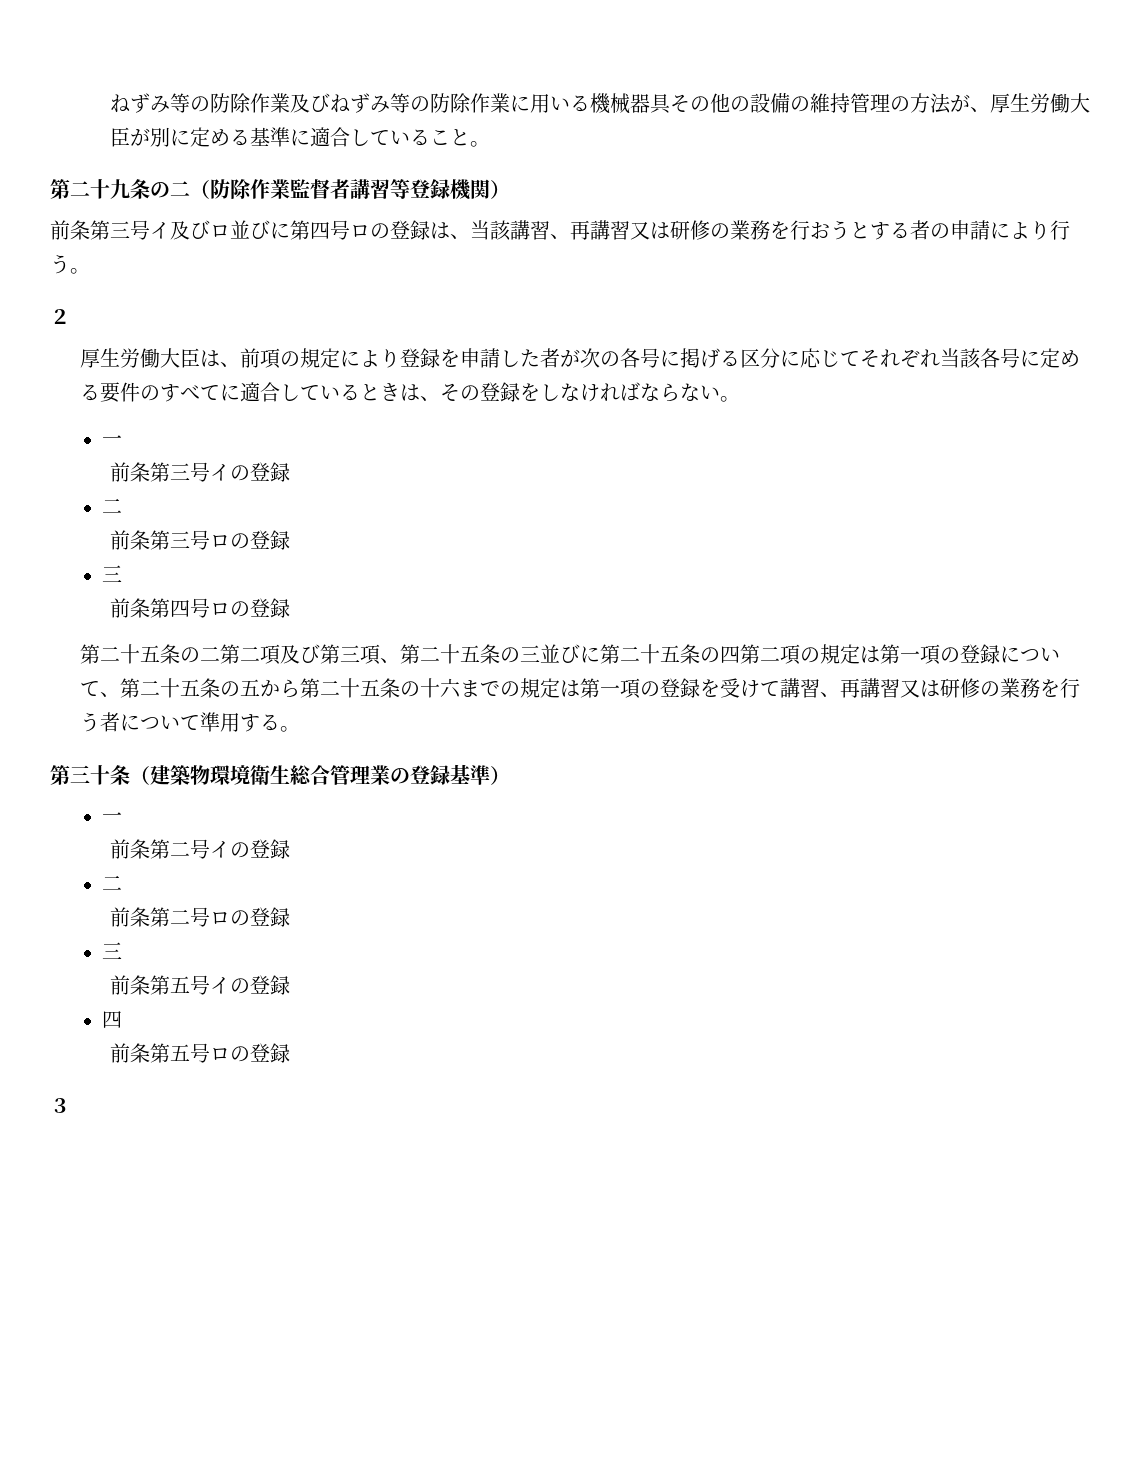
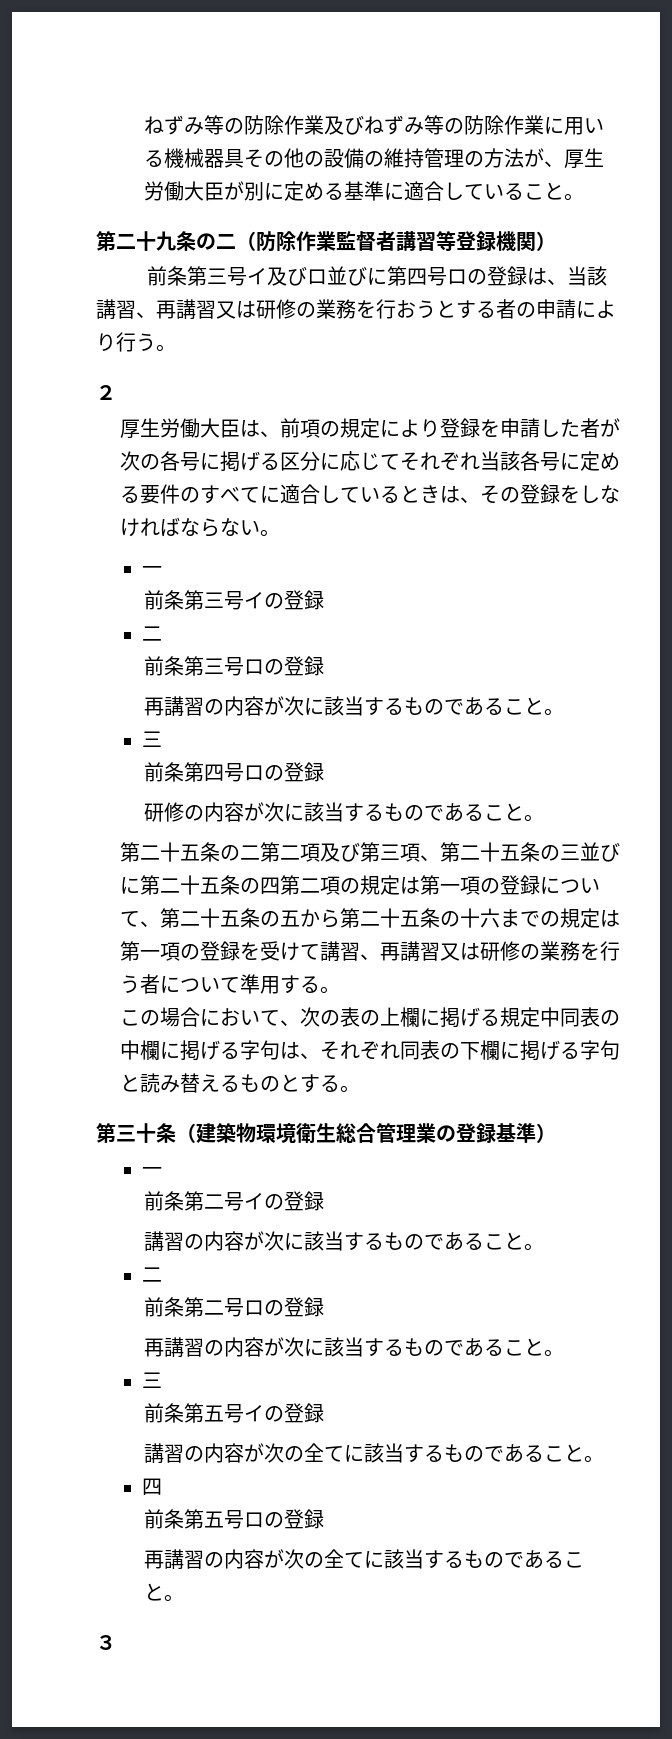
(290, 540) none -> [144,696,565,716] // 再講習の内容が次に該当するものであること。
(290, 608) none -> [144,802,545,822] // 研修の内容が次に該当するものであること。
(300, 729) none -> [120,1007,621,1028] [120,1040,621,1061] [120,1073,361,1093] // この場合において、次の表の上欄に掲げる規定中同表の中欄に掲げる字句は、それぞれ同表の下欄に掲げる字句と読み替えるものとする。
(290, 849) none -> [144,1231,545,1251] // 講習の内容が次に該当するものであること。
(290, 917) none -> [144,1337,565,1357] // 再講習の内容が次に該当するものであること。
(290, 985) none -> [144,1443,605,1463] // 講習の内容が次の全てに該当するものであること。
(290, 1053) none -> [144,1549,585,1569] [144,1583,185,1602] // 再講習の内容が次の全てに該当するものであること。

